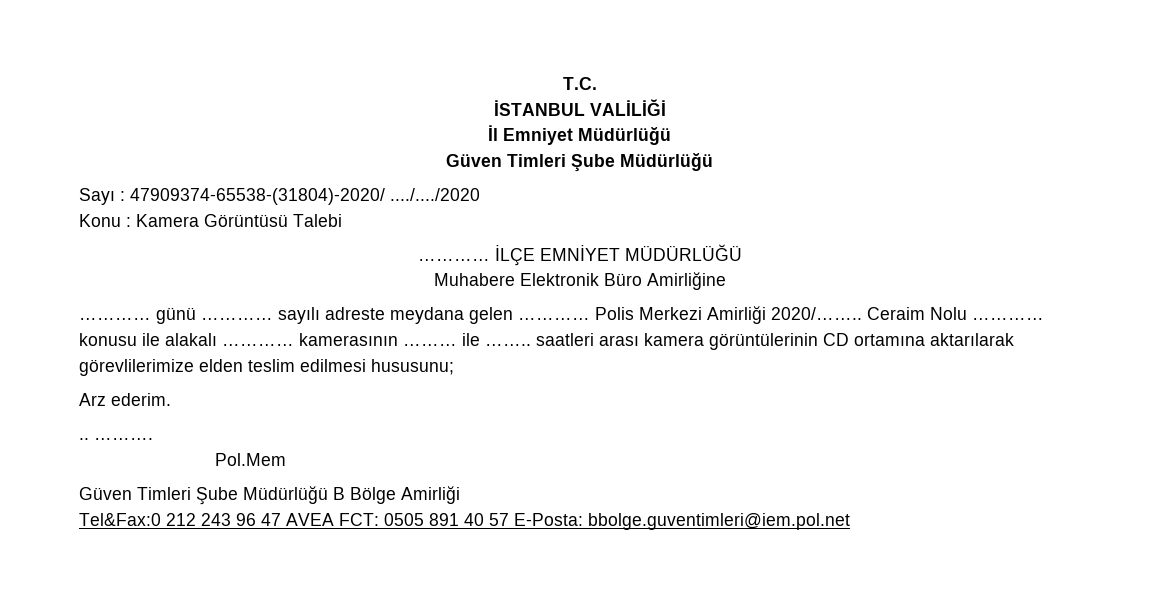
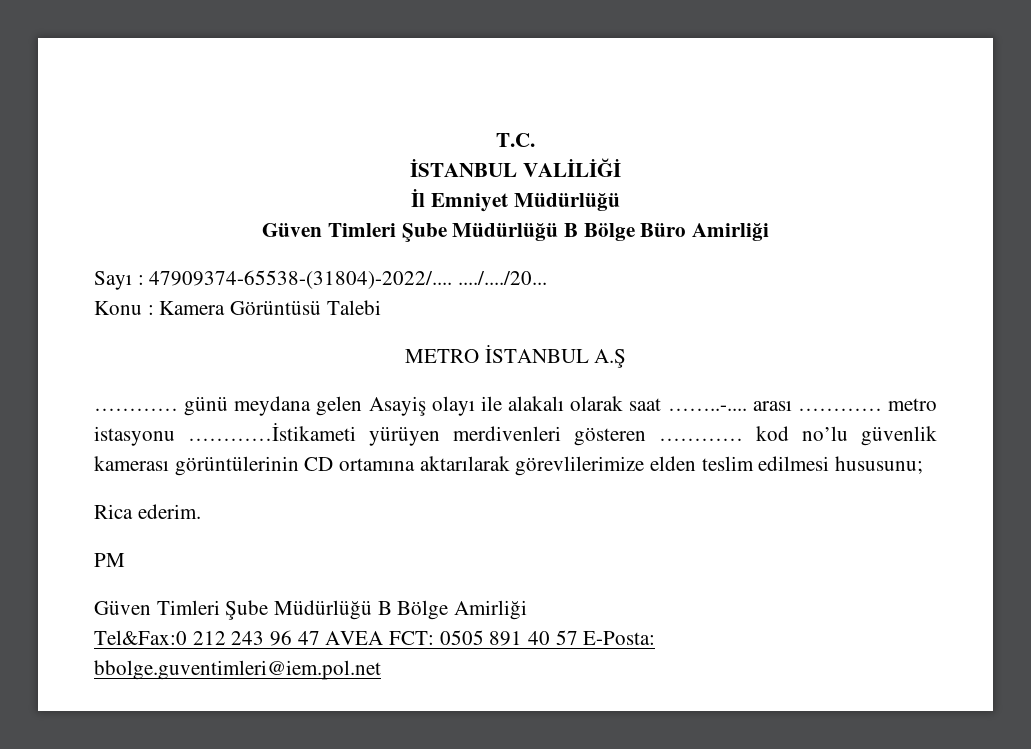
(713, 162) none -> [563,223,769,241] B Bölge Büro Amirliği
[130,188,480,205] 47909374-65538-(31804)-2020/ ..../..../2020 -> [149,270,548,289] 47909374-65538-(31804)-2022/.... ..../..../20...
[417,244,742,266] [433,272,726,290] [79,306,1044,324] [79,333,704,346] ………… İLÇE EMNİYET MÜDÜRLÜĞÜ // Muhabere Elektronik Büro Amirliğine // ………… günü ………… sayılı adreste meydana gelen ………… Polis Merkezi Amirliği 2020/…….. Ceraim Nolu ………… konusu ile alakalı ………… kamerasının ……… ile …….. saatleri arası kamera -> [404,345,627,368] [94,396,937,416] [94,423,937,446] [94,456,169,471] METRO İSTANBUL A.Ş // ………… günü meydana gelen Asayiş olayı ile alakalı olarak saat ……..-.... arası ………… metro istasyonu …………İstikameti yürüyen merdivenleri gösteren ………… kod no’lu güvenlik kamerası
[79,393,106,406] Arz -> [94,504,133,519] Rica
[79,438,153,440] [214,453,286,466] .. ………. // Pol.Mem -> [94,553,125,567] PM

